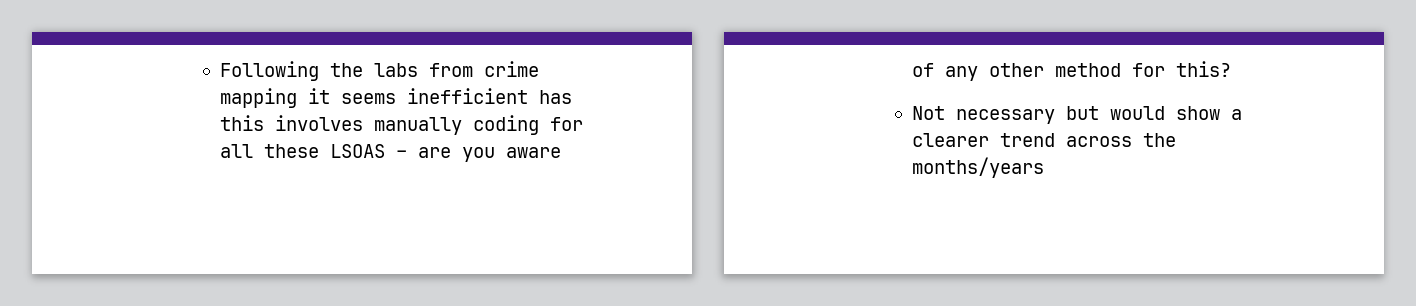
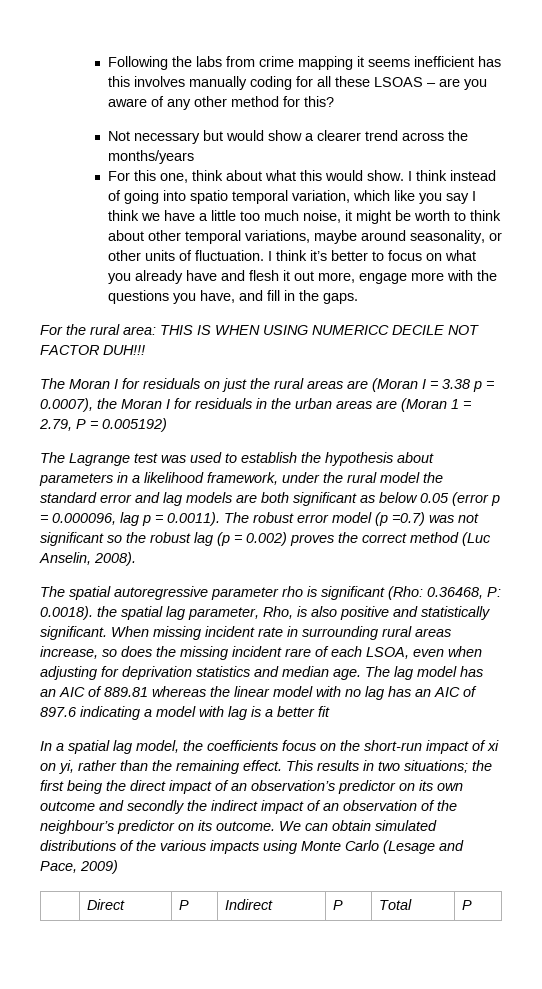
(1044, 167) none -> [107,170,496,183] [107,190,476,204] [107,210,501,224] [107,230,502,244] [107,250,476,261] [107,270,497,284] [107,290,358,304] [40,324,479,335] [40,345,145,355] [40,378,494,392] [40,398,471,412] [39,418,167,432] [40,452,434,466] [39,472,443,486] [40,492,500,506] [40,512,479,526] [40,532,491,546] [39,552,136,566] [40,586,501,600] [40,606,490,620] [40,626,451,640] [40,646,482,660] [40,666,483,680] [40,686,477,700] [40,706,330,720] [40,740,499,754] [40,760,492,774] [40,780,463,794] [40,800,457,814] [40,820,437,834] [40,840,464,854] [40,860,118,874] [87,899,126,910] [179,900,190,910] [225,899,274,910] [333,900,344,910] [379,899,413,910] [462,900,473,910] // For this one, think about what this would show. I think instead of going into spatio temporal variation, which like you say I think we have a little too much noise, it might be worth to think about other temporal variations, maybe around seasonality, or other units of fluctuation. I think it’s better to focus on what you already have and flesh it out more, engage more with the questions you have, and fill in the gaps. // For the rural area: THIS IS WHEN USING NUMERICC DECILE NOT FACTOR DUH!!! // The Moran I for residuals on just the rural areas are (Moran I = 3.38 p = 0.0007), the Moran I for residuals in the urban areas are (Moran 1 = 2.79, P = 0.005192) // The Lagrange test was used to establish the hypothesis about parameters in a likelihood framework, under the rural model the standard error and lag models are both significant as below 0.05 (error p = 0.000096, lag p = 0.0011). The robust error model (p =0.7) was not significant so the robust lag (p = 0.002) proves the correct method (Luc Anselin, 2008). // The spatial autoregressive parameter rho is significant (Rho: 0.36468, P: 0.0018). the spatial lag parameter, Rho, is also positive and statistically significant. When missing incident rate in surrounding rural areas increase, so does the missing incident rare of each LSOA, even when adjusting for deprivation statistics and median age. The lag model has an AIC of 889.81 whereas the linear model with no lag has an AIC of 897.6 indicating a model with lag is a better fit // In a spatial lag model, the coefficients focus on the short-run impact of xi on yi, rather than the remaining effect. This results in two situations; the first being the direct impact of an observation’s predictor on its own outcome and secondly the indirect impact of an observation of the neighbour’s predictor on its outcome. We can obtain simulated distributions of the various impacts using Monte Carlo (Lesage and Pace, 2009) // | Direct | P | Indirect | P | Total | P

